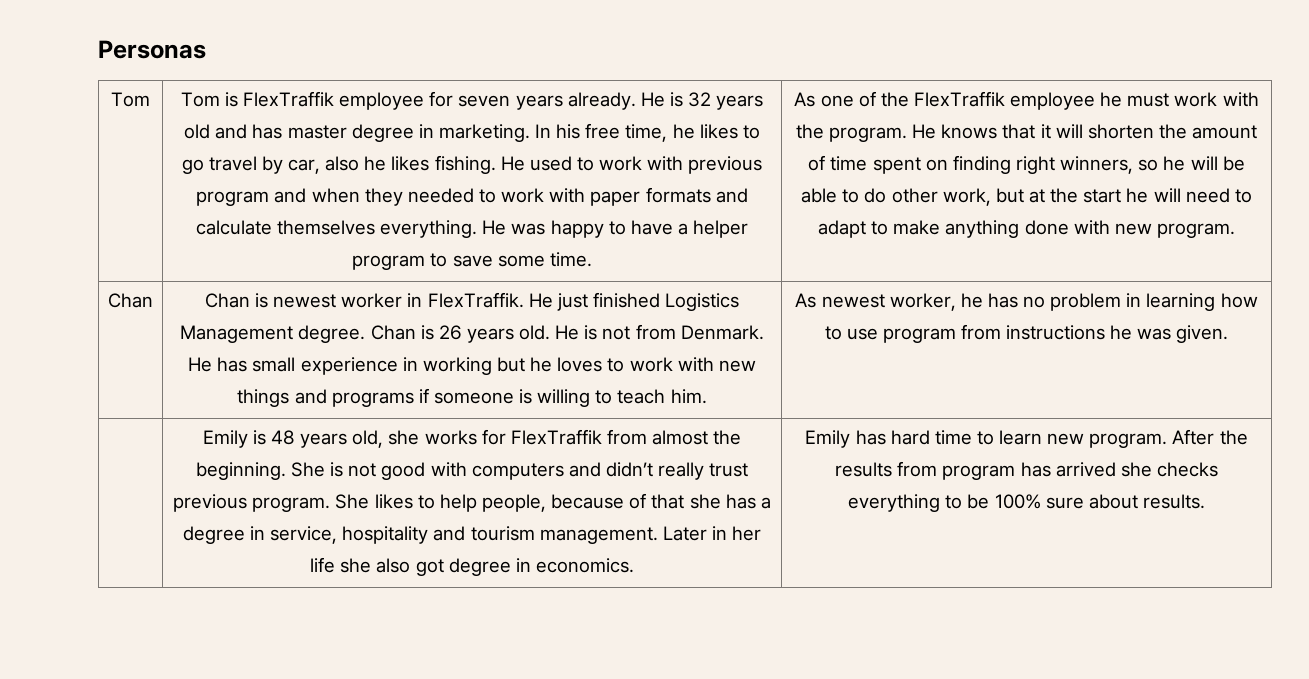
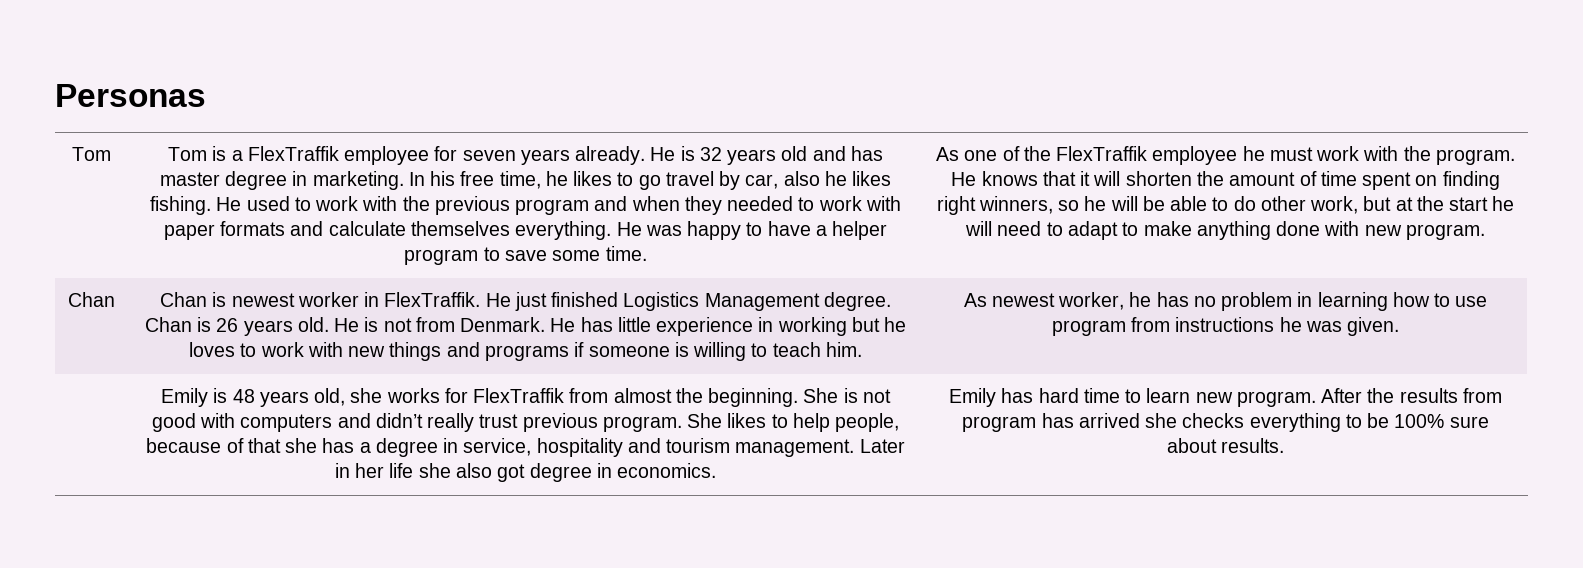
(238, 99) none -> [231,150,243,161] a
(684, 163) none -> [402,196,430,211] the
[252,357,296,372] small -> [617,317,651,332] little

